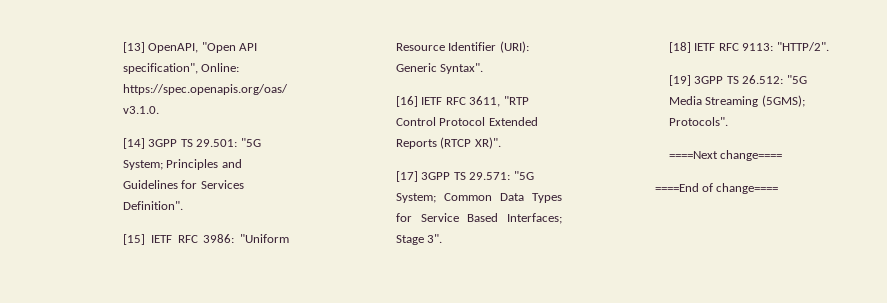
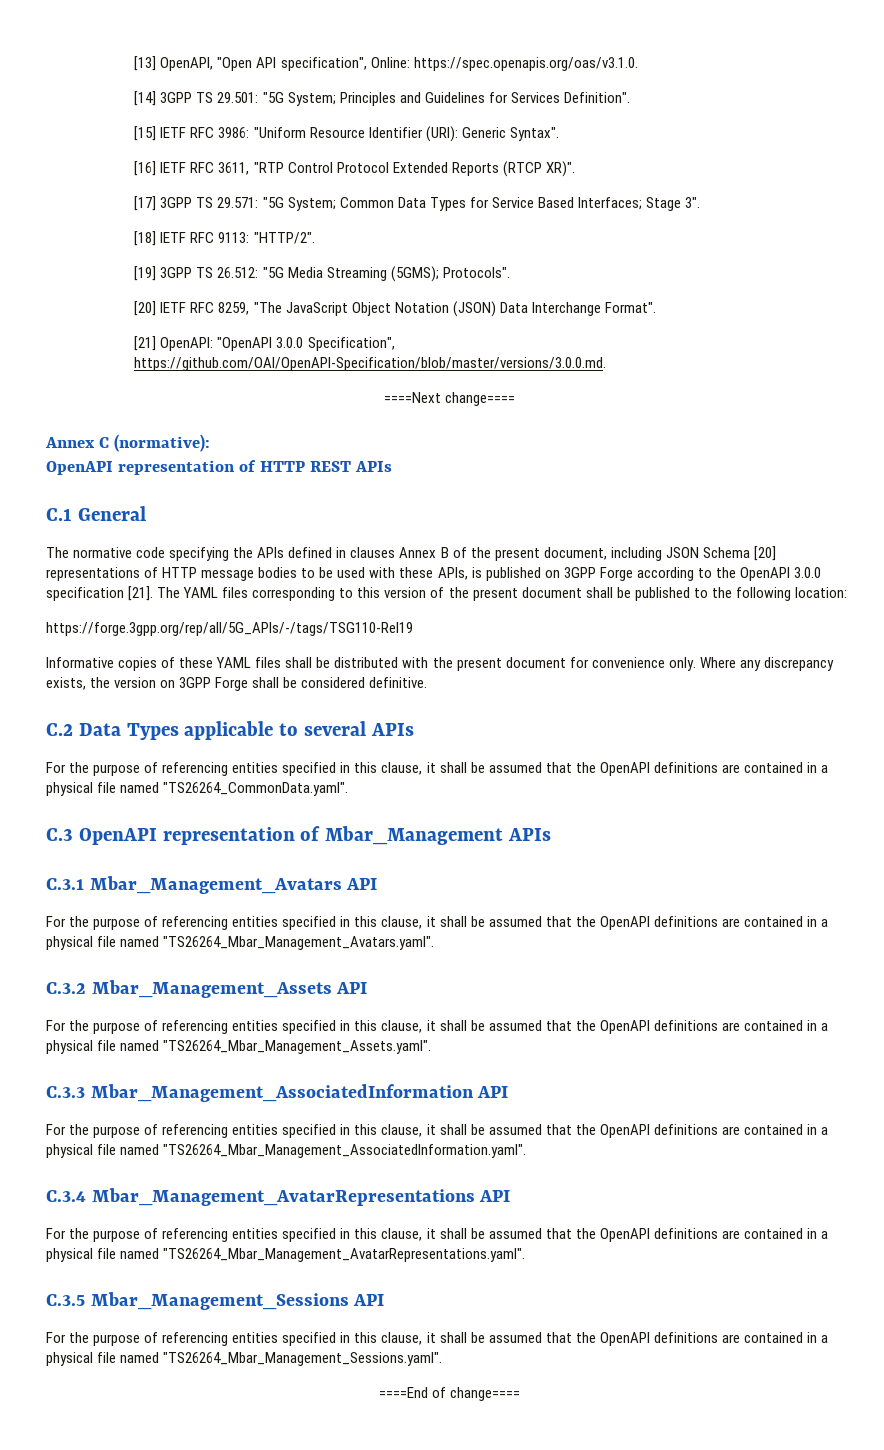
[669,150,783,161] ====Next change==== -> [134,301,656,317] [134,336,395,351] [134,357,607,371] [383,392,516,406] [45,434,210,452] [46,460,392,475] [46,506,146,521] [46,546,776,561] [46,567,821,581] [46,586,847,601] [46,622,413,636] [46,657,834,671] [46,677,428,691] [46,721,414,740] [46,762,829,776] [46,782,349,796] [46,826,552,845] [46,876,378,894] [46,916,829,930] [46,936,435,950] [46,980,368,998] [46,1020,829,1034] [46,1040,432,1054] [46,1084,509,1102] [46,1124,829,1138] [46,1144,527,1158] [46,1188,511,1206] [46,1228,829,1242] [46,1248,526,1262] [46,1292,385,1310] [46,1332,829,1346] [46,1352,443,1366] [20] IETF RFC 8259, "The JavaScript Object Notation (JSON) Data Interchange Format". // [21] OpenAPI: "OpenAPI 3.0.0 Specification", https://github.com/OAI/OpenAPI-Specification/blob/master/versions/3.0.0.md. // ====Next change==== // Annex C (normative): // OpenAPI representation of HTTP REST APIs // C.1 General // The normative code specifying the APIs defined in clauses Annex B of the present document, including JSON Schema [20] representations of HTTP message bodies to be used with these APIs, is published on 3GPP Forge according to the OpenAPI 3.0.0 specification [21]. The YAML files corresponding to this version of the present document shall be published to the following location: // https://forge.3gpp.org/rep/all/5G_APIs/-/tags/TSG110-Rel19 // Informative copies of these YAML files shall be distributed with the present document for convenience only. Where any discrepancy exists, the version on 3GPP Forge shall be considered definitive. // C.2 Data Types applicable to several APIs // For the purpose of referencing entities specified in this clause, it shall be assumed that the OpenAPI definitions are contained in a physical file named "TS26264_CommonData.yaml". // C.3 OpenAPI representation of Mbar_Management APIs // C.3.1 Mbar_Management_Avatars API // For the purpose of referencing entities specified in this clause, it shall be assumed that the OpenAPI definitions are contained in a physical file named "TS26264_Mbar_Management_Avatars.yaml". // C.3.2 Mbar_Management_Assets API // For the purpose of referencing entities specified in this clause, it shall be assumed that the OpenAPI definitions are contained in a physical file named "TS26264_Mbar_Management_Assets.yaml". // C.3.3 Mbar_Management_AssociatedInformation API // For the purpose of referencing entities specified in this clause, it shall be assumed that the OpenAPI definitions are contained in a physical file named "TS26264_Mbar_Management_AssociatedInformation.yaml". // C.3.4 Mbar_Management_AvatarRepresentations API // For the purpose of referencing entities specified in this clause, it shall be assumed that the OpenAPI definitions are contained in a physical file named "TS26264_Mbar_Management_AvatarRepresentations.yaml". // C.3.5 Mbar_Management_Sessions API // For the purpose of referencing entities specified in this clause, it shall be assumed that the OpenAPI definitions are contained in a physical file named "TS26264_Mbar_Management_Sessions.yaml".

